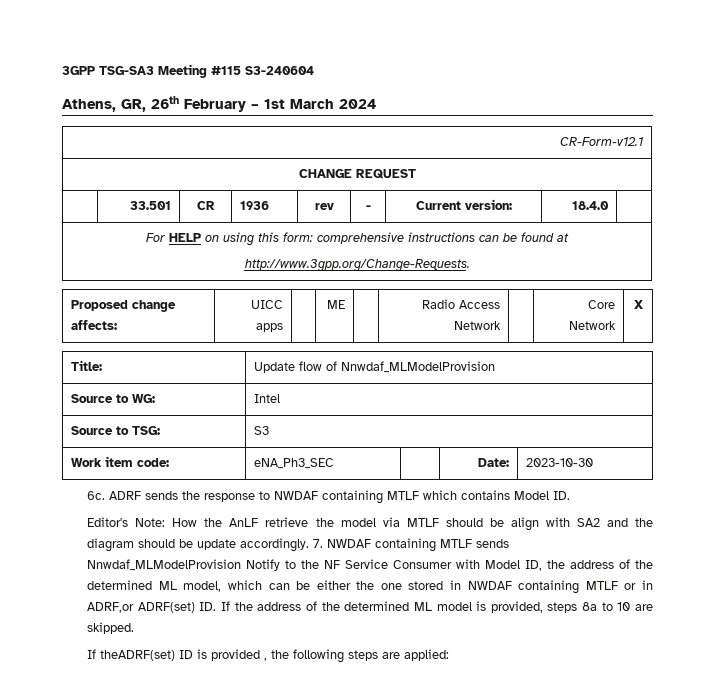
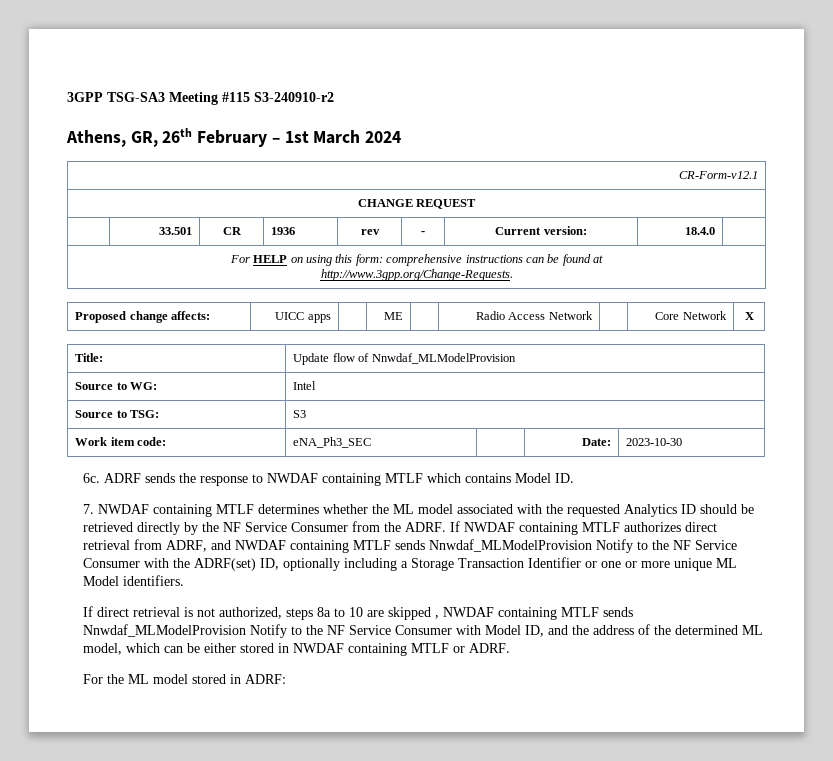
[245,66,314,75] S3-240604 -> [254,92,334,102] S3-240910-r2
[87,517,653,531] [87,538,324,552] Editor's Note: How the AnLF retrieve the model via MTLF should be align with SA2 and the diagram should be update accordingly. 7. -> [82,504,754,517] [82,521,717,535] [82,539,737,553] [82,557,737,571] [82,575,184,586] [82,606,439,620] 7. NWDAF containing MTLF determines whether the ML model associated with the requested Analytics ID should be retrieved directly by the NF Service Consumer from the ADRF. If NWDAF containing MTLF authorizes direct retrieval from ADRF, and NWDAF containing MTLF sends Nnwdaf_MLModelProvision Notify to the NF Service Consumer with the ADRF(set) ID, optionally including a Storage Transaction Identifier or one or more unique ML Model identifiers. // If direct retrieval is not authorized, steps 8a to 10 are skipped ,
(543, 565) none -> [547,625,568,635] and
[356,581,402,590] the one -> (236, 648) none
[642,580,654,590] [87,601,653,613] [87,622,135,634] [87,649,450,663] in ADRF,or ADRF(set) ID. If the address of the determined ML model is provided, steps 8a to 10 are skipped. // If theADRF(set) ID is provided , the following steps are applied: -> [468,643,510,653] [82,674,286,684] ADRF. // For the ML model stored in ADRF:

